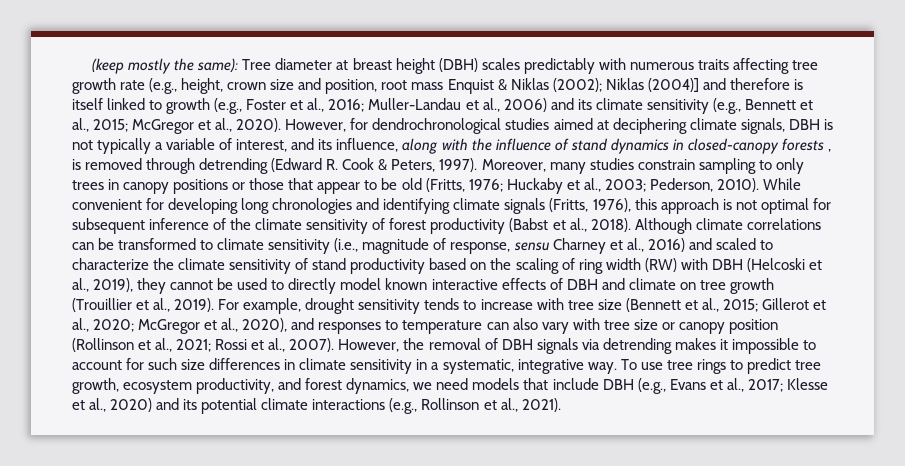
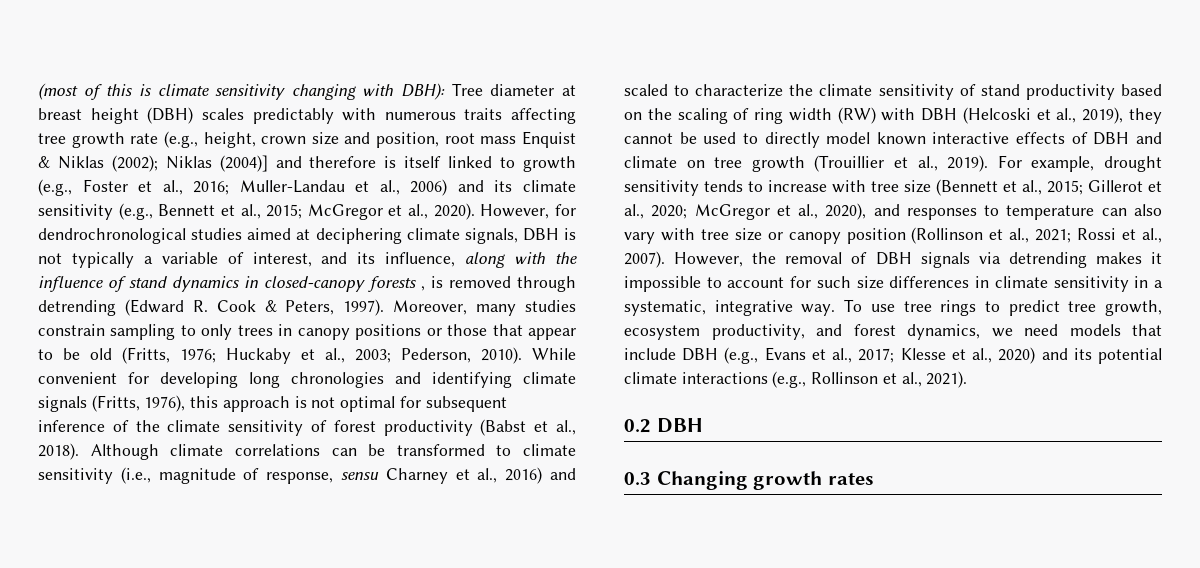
[92,58,239,74] (keep mostly the same): -> [38,83,446,100] (most of this is climate sensitivity changing with DBH):
(561, 405) none -> [624,418,703,433] [624,471,874,490] // 0.2 DBH // 0.3 Changing growth rates

